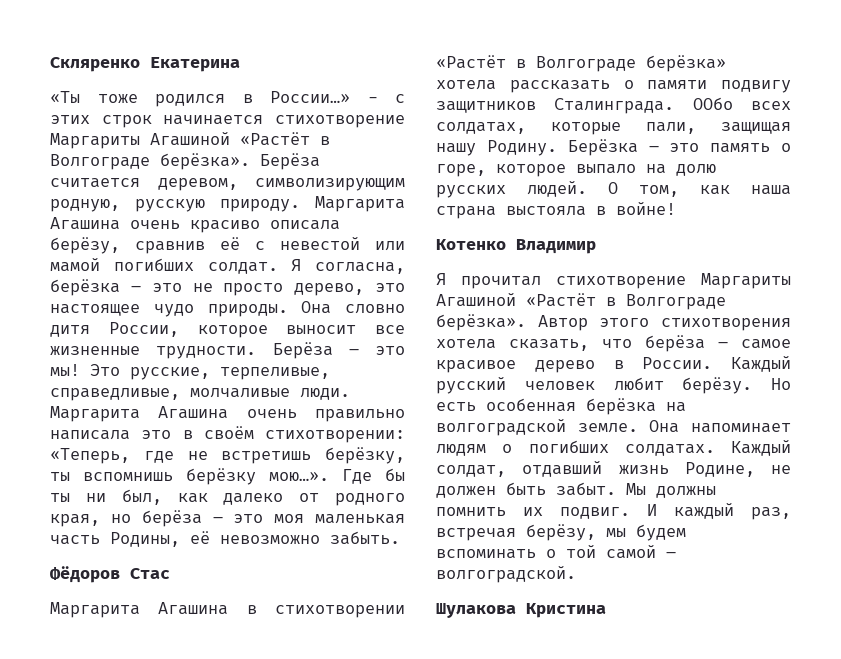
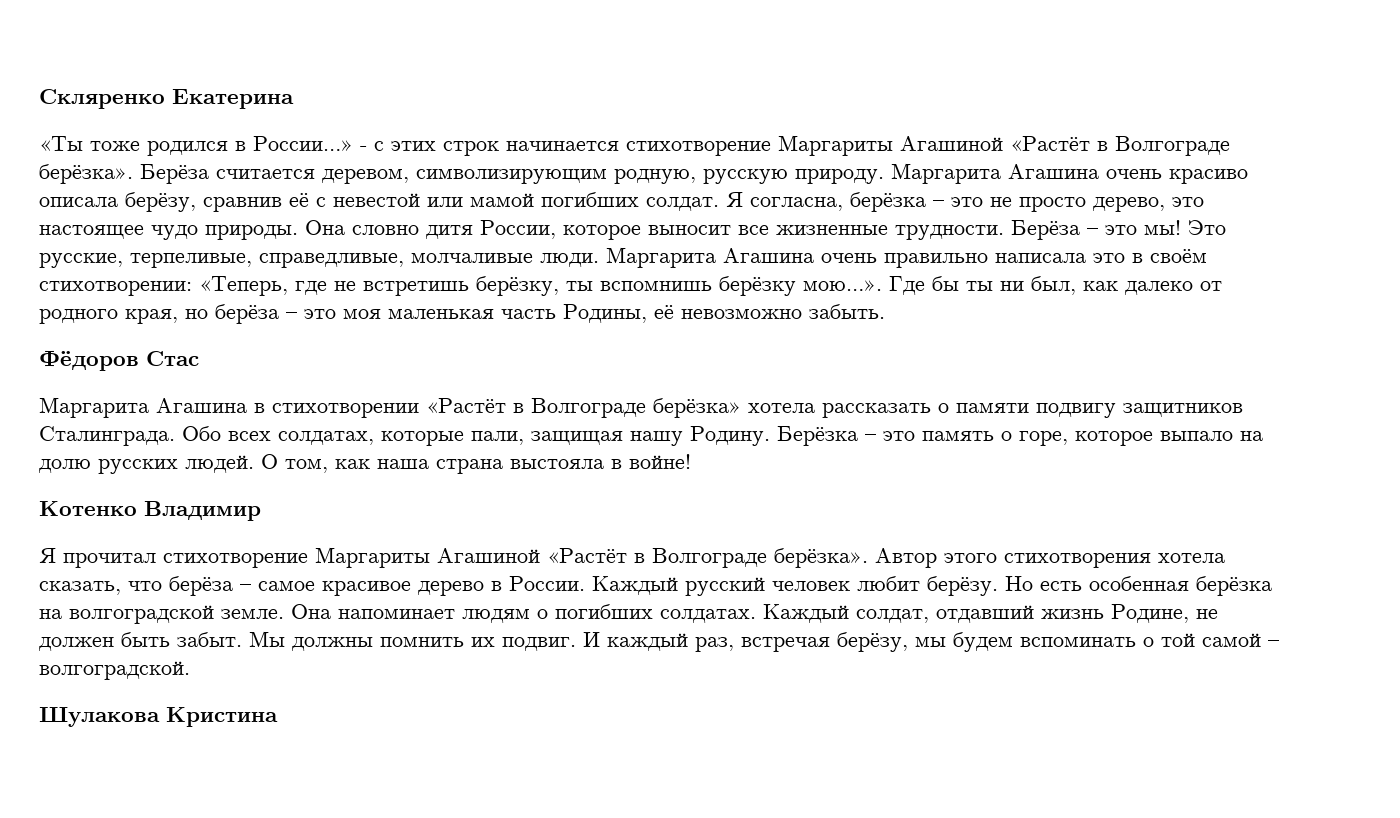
[692,97,733,110] ООбо -> [182,426,221,441] Обо

